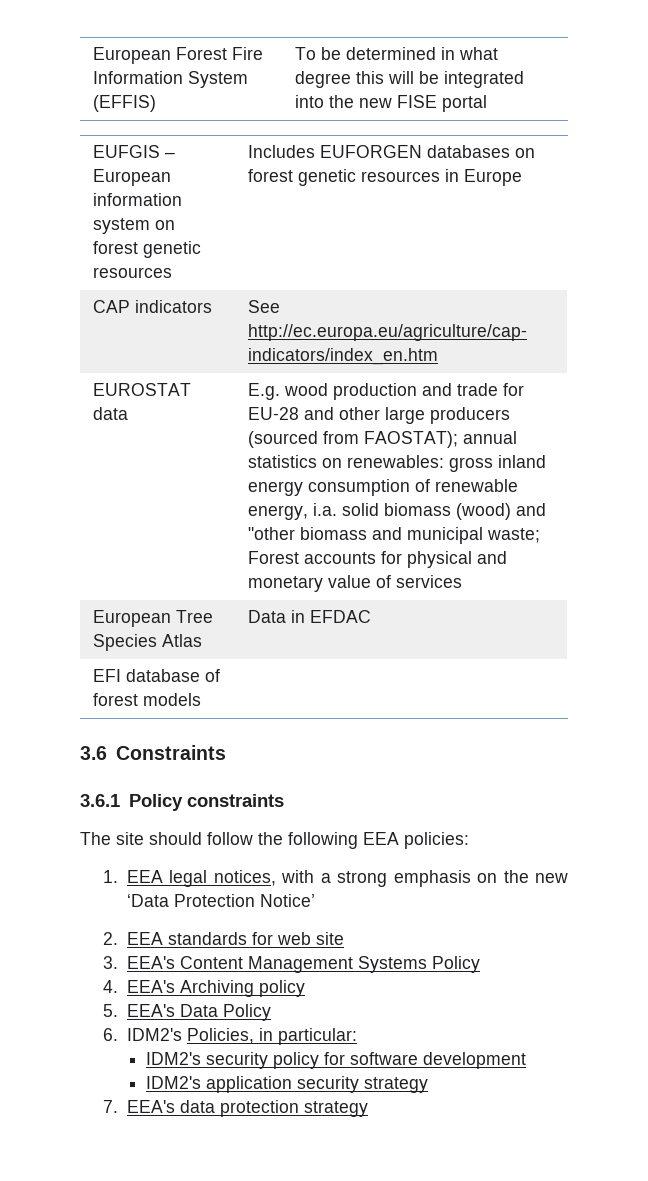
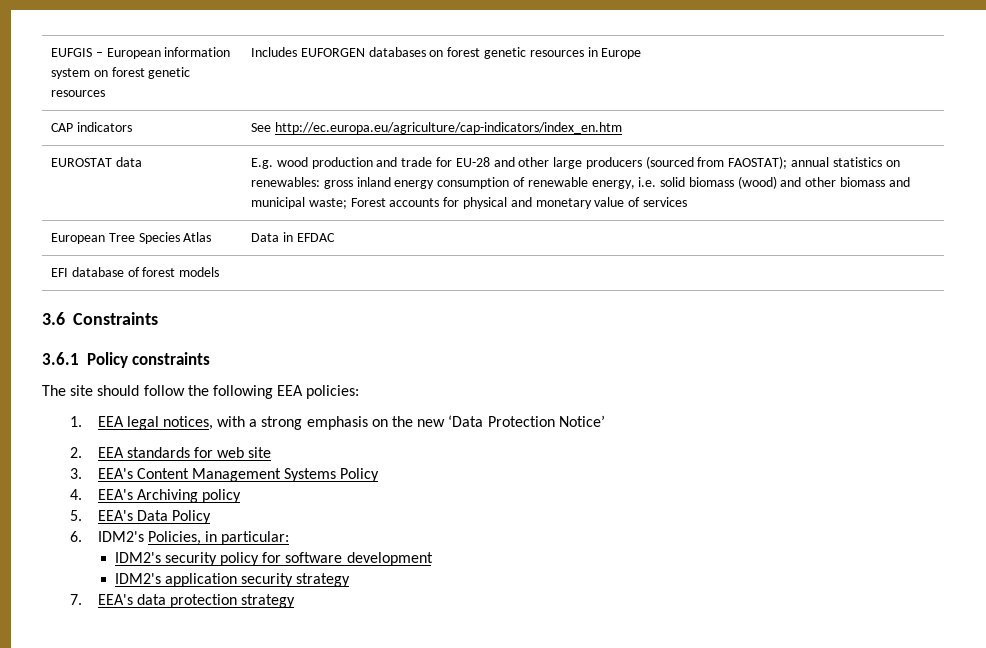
[92,47,263,64] [92,71,248,88] [92,95,156,112] [294,47,498,60] [294,71,524,88] [294,95,487,112] European Forest Fire Information System (EFFIS) | To be determined in what degree this will be integrated into the new FISE portal // -> (51, 52) none
[312,503,337,516] i.a. -> [638,177,657,187] i.e.
[247,527,295,540] "other -> [805,177,837,187] other

